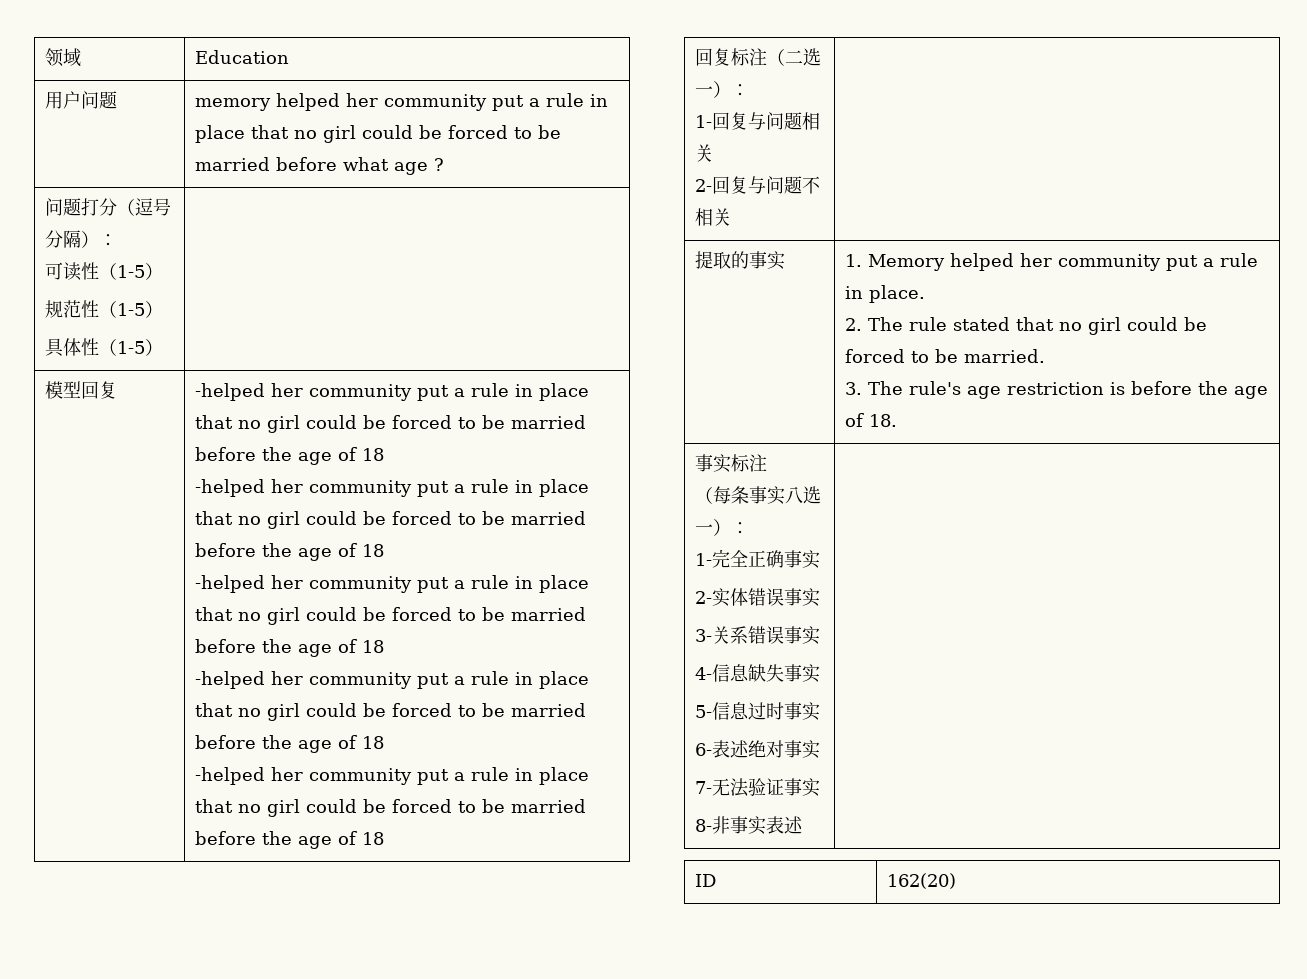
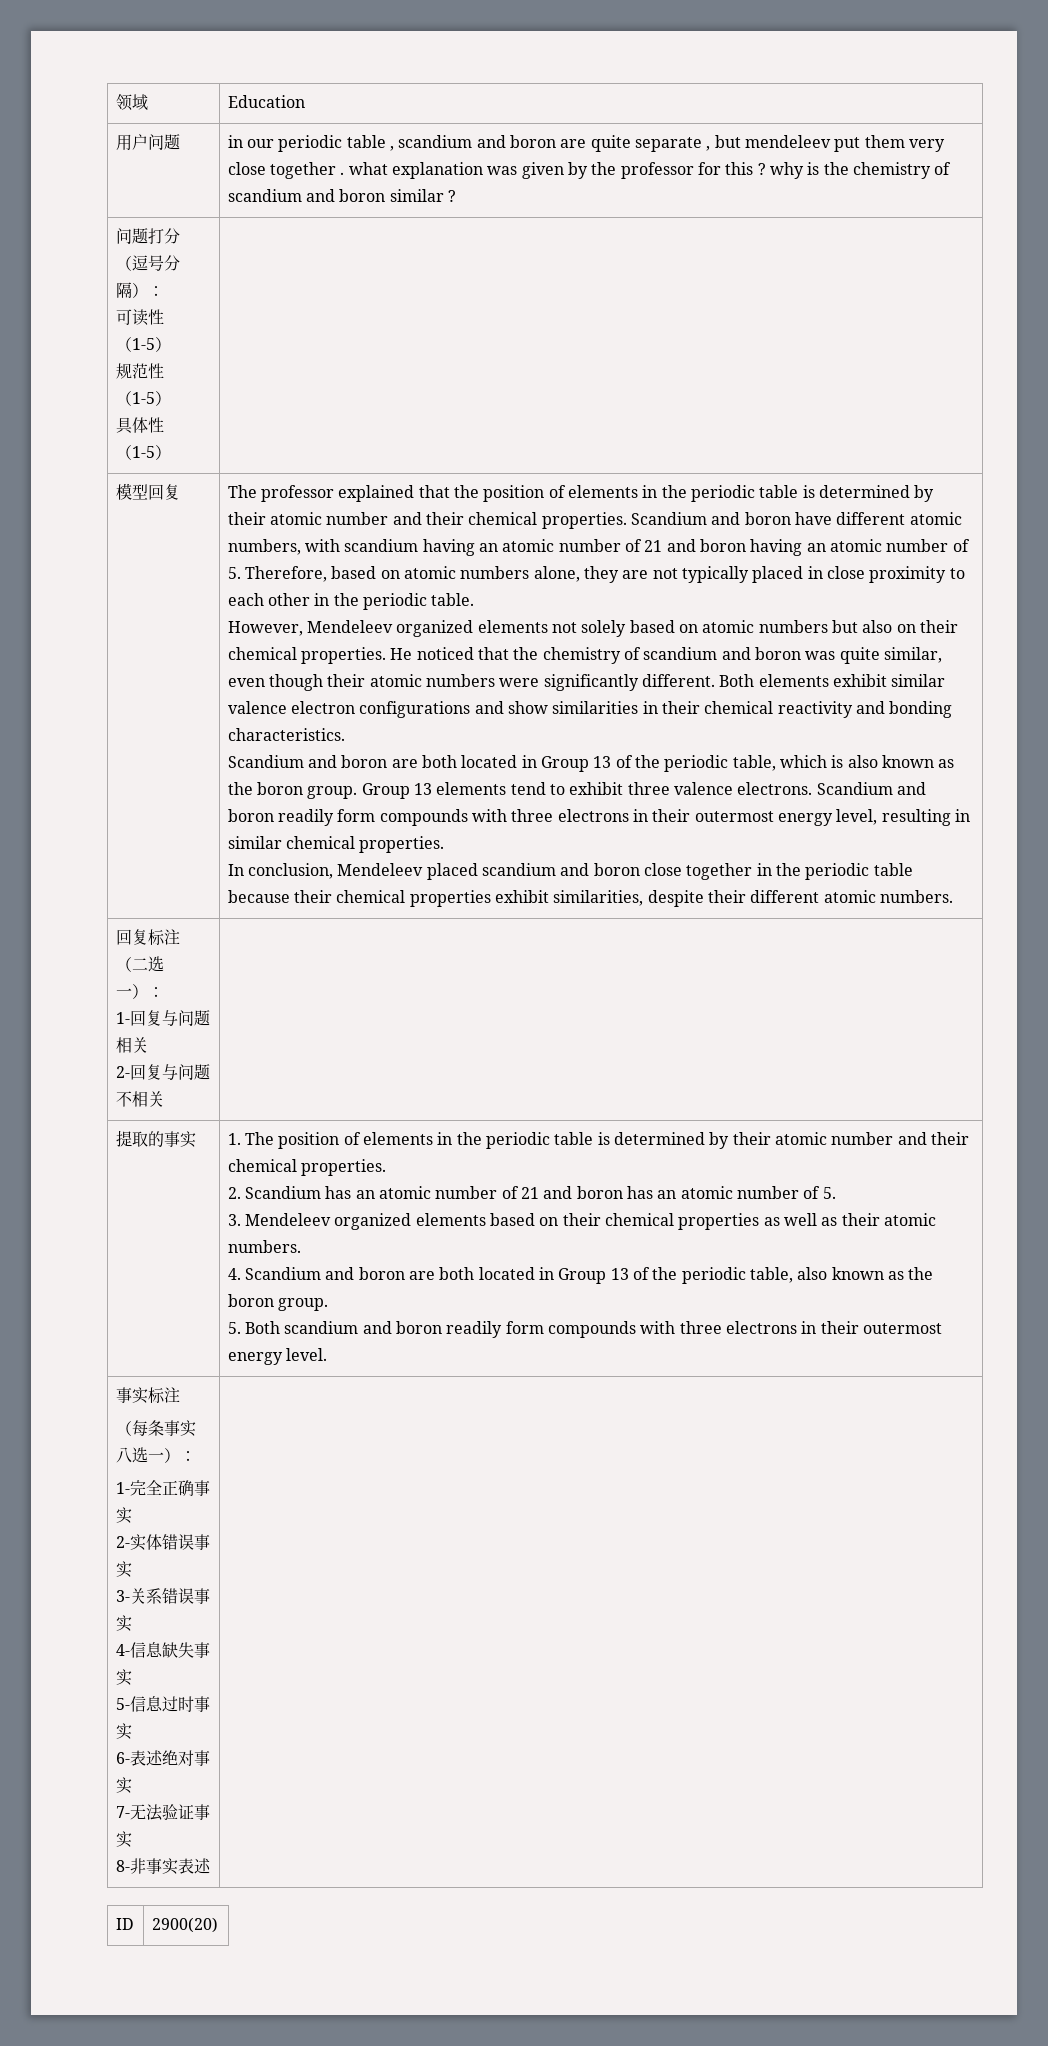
[195,93,609,111] [195,125,562,143] [195,157,429,175] memory helped her community put a rule in place that no girl could be forced to be married before what age -> [227,135,945,152] [227,162,952,179] [227,189,444,202] in our periodic table , scandium and boron are quite separate , but mendeleev put them very close together . what explanation was given by the professor for this ? why is the chemistry of scandium and boron similar
[195,383,590,401] [195,415,587,433] [195,447,385,465] [195,479,590,497] [195,511,587,529] [195,543,385,561] [195,575,590,593] [195,607,587,625] [195,639,385,657] [195,671,590,689] [195,703,587,721] [195,735,385,753] [195,767,590,785] [195,799,587,817] [195,831,385,849] -helped her community put a rule in place that no girl could be forced to be married before the age of 18 // -helped her community put a rule in place that no girl could be forced to be married before the age of 18 // -helped her community put a rule in place that no girl could be forced to be married before the age of 18 // -helped her community put a rule in place that no girl could be forced to be married before the age of 18 // -helped her community put a rule in place that no girl could be forced to be married before the age of 18 -> [227,485,935,502] [227,512,962,529] [227,539,970,556] [227,566,965,583] [227,593,475,610] [227,620,958,637] [227,647,942,664] [227,674,946,691] [227,701,953,718] [227,728,345,741] [227,755,955,772] [227,782,926,799] [227,809,970,826] [227,836,445,853] [227,863,913,880] [227,890,953,907] The professor explained that the position of elements in the periodic table is determined by their atomic number and their chemical properties. Scandium and boron have different atomic numbers, with scandium having an atomic number of 21 and boron having an atomic number of 5. Therefore, based on atomic numbers alone, they are not typically placed in close proximity to each other in the periodic table. // However, Mendeleev organized elements not solely based on atomic numbers but also on their chemical properties. He noticed that the chemistry of scandium and boron was quite similar, even though their atomic numbers were significantly different. Both elements exhibit similar valence electron configurations and show similarities in their chemical reactivity and bonding characteristics. // Scandium and boron are both located in Group 13 of the periodic table, which is also known as the boron group. Group 13 elements tend to exhibit three valence electrons. Scandium and boron readily form compounds with three electrons in their outermost energy level, resulting in similar chemical properties. // In conclusion, Mendeleev placed scandium and boron close together in the periodic table because their chemical properties exhibit similarities, despite their different atomic numbers.
[868,253,1259,271] [845,285,926,303] [845,317,1208,335] [845,349,1046,363] [845,381,1269,399] [845,413,898,427] Memory helped her community put a rule in place. // 2. The rule stated that no girl could be forced to be married. // 3. The rule's age restriction is before the age of 18. -> [245,1132,969,1149] [227,1159,387,1176] [227,1186,836,1199] [227,1213,936,1230] [227,1240,301,1253] [227,1267,934,1284] [227,1294,329,1311] [227,1321,942,1338] [227,1348,328,1365] The position of elements in the periodic table is determined by their atomic number and their chemical properties. // 2. Scandium has an atomic number of 21 and boron has an atomic number of 5. // 3. Mendeleev organized elements based on their chemical properties as well as their atomic numbers. // 4. Scandium and boron are both located in Group 13 of the periodic table, also known as the boron group. // 5. Both scandium and boron readily form compounds with three electrons in their outermost energy level.
[887,873,957,889] 162(20) -> [151,1917,218,1933] 2900(20)

